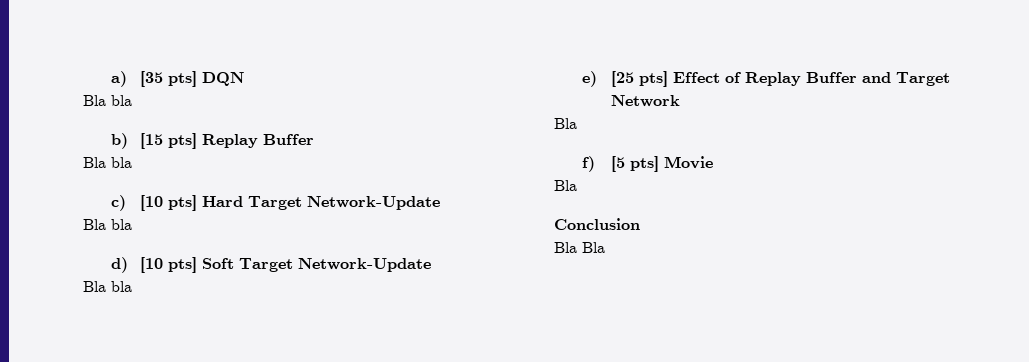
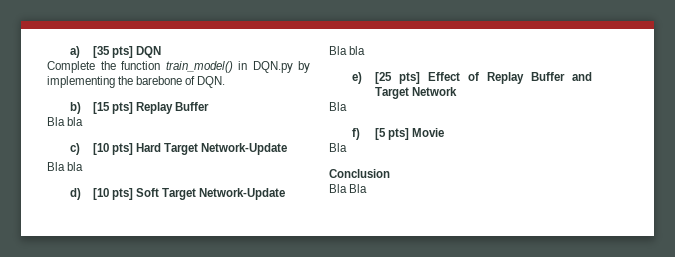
[83,95,132,106] Bla bla -> [47,61,310,73] [47,76,226,88] Complete the function train_model() in DQN.py by implementing the barebone of DQN.

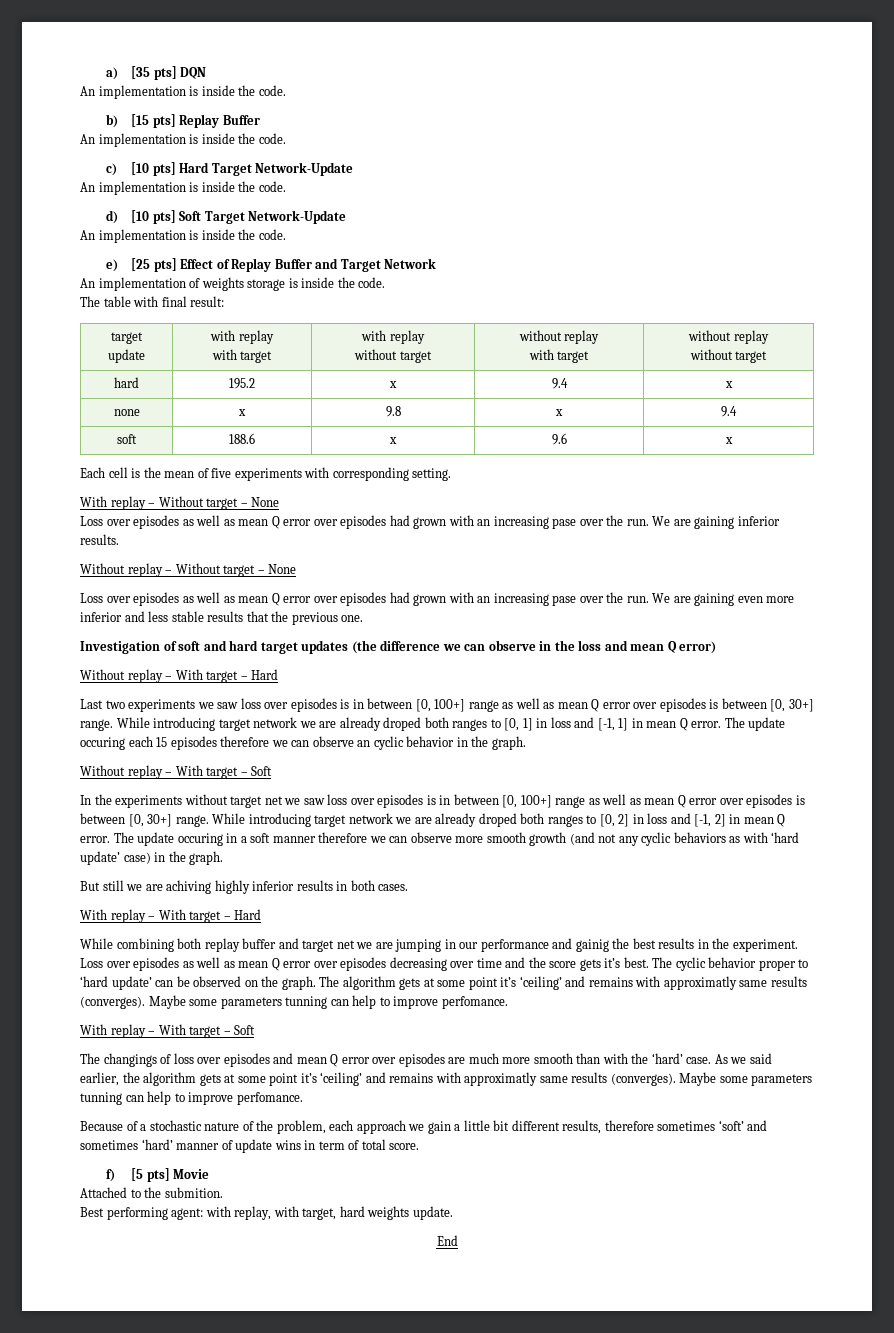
[47,61,310,73] [47,76,226,88] Complete the function train_model() in DQN.py by implementing the barebone of DQN. -> [80,85,286,99] An implementation is inside the code.
[47,117,84,126] Bla bla -> [80,133,286,147] An implementation is inside the code.
[47,162,84,171] Bla bla -> [80,181,286,195] An implementation is inside the code.
[329,46,366,55] Bla bla -> [80,229,286,243] An implementation is inside the code.
[329,102,347,111] [351,128,444,140] [329,143,347,152] [329,169,390,178] [329,184,368,193] Bla // f) [5 pts] Movie // Bla // Conclusion // Bla Bla -> [80,277,386,291] [80,296,225,307] [111,332,143,344] [108,349,145,363] [210,330,274,344] [211,349,273,363] [361,330,425,344] [354,349,432,363] [518,330,600,344] [528,349,590,363] [688,330,769,344] [689,349,768,363] [114,377,139,388] [229,378,255,389] [389,381,397,388] [551,378,568,389] [724,381,733,388] [113,409,140,416] [238,409,246,416] [385,406,401,417] [555,409,563,416] [721,406,737,417] [117,434,137,444] [229,433,255,444] [389,437,397,444] [551,433,567,445] [724,437,733,444] [80,467,452,481] [80,496,280,510] [80,515,780,529] [80,534,119,545] [80,563,297,577] [80,592,795,606] [80,611,364,625] [80,640,717,654] [80,669,279,683] [80,698,814,712] [80,717,786,731] [80,736,526,750] [80,765,273,779] [80,794,805,808] [80,813,786,827] [80,832,800,846] [80,851,224,865] [80,880,409,894] [80,909,262,923] [80,938,798,952] [80,957,809,971] [80,976,807,990] [80,995,508,1009] [80,1024,256,1038] [80,1053,772,1067] [80,1072,813,1086] [80,1091,303,1105] [80,1120,768,1134] [80,1139,420,1153] [105,1168,210,1182] [80,1187,223,1198] [80,1206,453,1220] [436,1235,458,1246] An implementation of weights storage is inside the code. // The table with final result: // target // update | with replay // with target | with replay // without target | without replay // with target | without replay // without target // hard | 195.2 | x | 9.4 | x // none | x | 9.8 | x | 9.4 // soft | 188.6 | x | 9.6 | x // Each cell is the mean of five experiments with corresponding setting. // With replay – Without target – None // Loss over episodes as well as mean Q error over episodes had grown with an increasing pase over the run. We are gaining inferior results. // Without replay – Without target – None // Loss over episodes as well as mean Q error over episodes had grown with an increasing pase over the run. We are gaining even more inferior and less stable results that the previous one. // Investigation of soft and hard target updates (the difference we can observe in the loss and mean Q error) // Without replay – With target – Hard // Last two experiments we saw loss over episodes is in between [0, 100+] range as well as mean Q error over episodes is between [0, 30+] range. While introducing target network we are already droped both ranges to [0, 1] in loss and [-1, 1] in mean Q error. The update occuring each 15 episodes therefore we can observe an cyclic behavior in the graph. // Without replay – With target – Soft // In the experiments without target net we saw loss over episodes is in between [0, 100+] range as well as mean Q error over episodes is between [0, 30+] range. While introducing target network we are already droped both ranges to [0, 2] in loss and [-1, 2] in mean Q error. The update occuring in a soft manner therefore we can observe more smooth growth (and not any cyclic behaviors as with ‘hard update’ case) in the graph. // But still we are achiving highly inferior results in both cases. // With replay – With target – Hard // While combining both replay buffer and target net we are jumping in our performance and gainig the best results in the experiment. Loss over episodes as well as mean Q error over episodes decreasing over time and the score gets it’s best. The cyclic behavior proper to ‘hard update’ can be observed on the graph. The algorithm gets at some point it’s ‘ceiling’ and remains with approximatly same results (converges). Maybe some parameters tunning can help to improve perfomance. // With replay – With target – Soft // The changings of loss over episodes and mean Q error over episodes are much more smooth than with the ‘hard’ case. As we said earlier, the algorithm gets at some point it’s ‘ceiling’ and remains with approximatly same results (converges). Maybe some parameters tunning can help to improve perfomance. // Because of a stochastic nature of the problem, each approach we gain a little bit different results, therefore sometimes ‘soft’ and sometimes ‘hard’ manner of update wins in term of total score. // f) [5 pts] Movie // Attached to the submition. // Best performing agent: with replay, with target, hard weights update. // End

